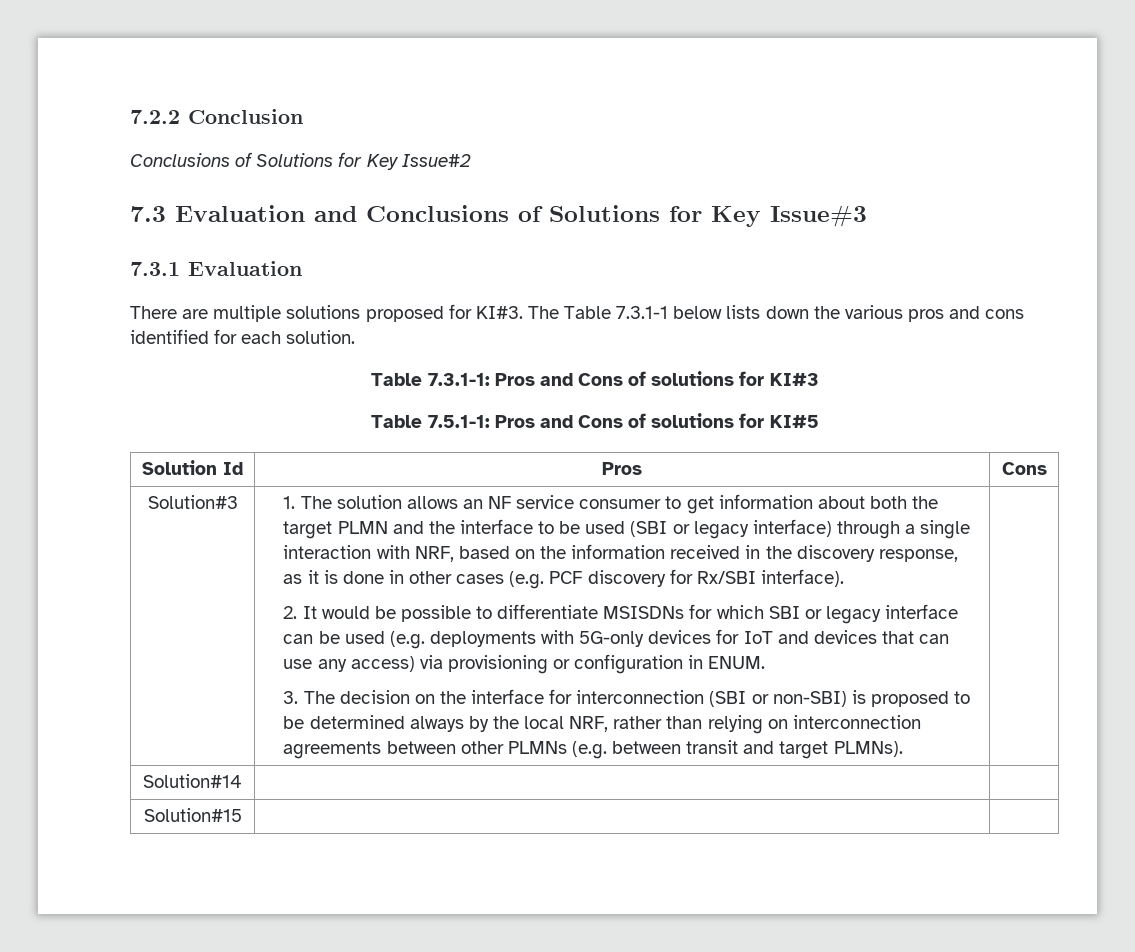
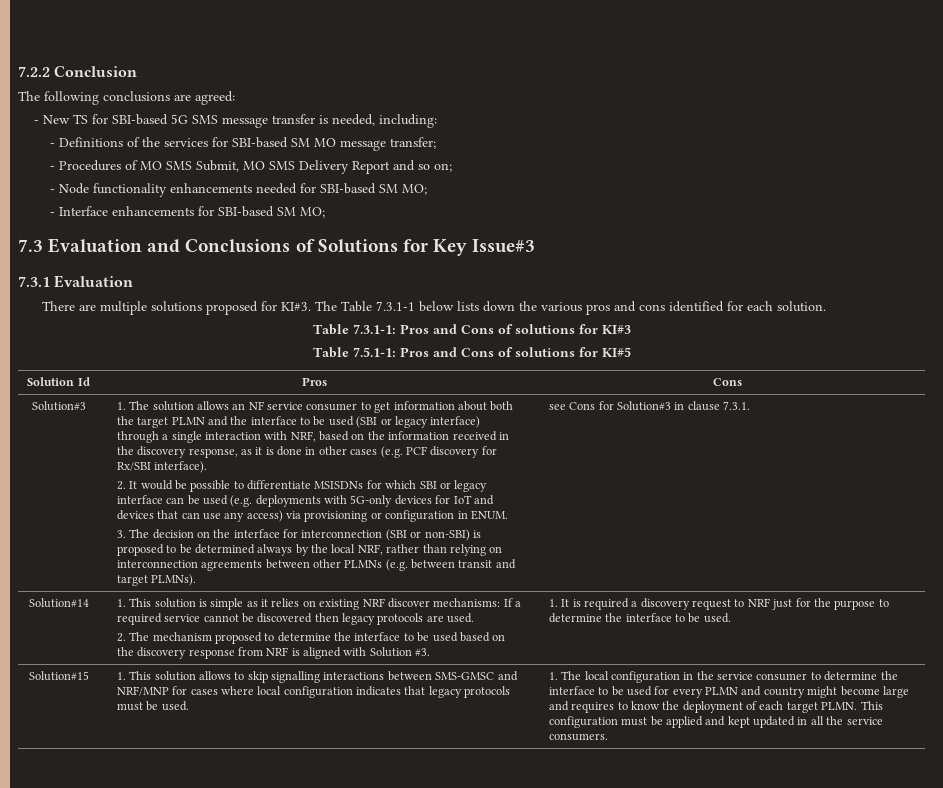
[130,152,471,170] Conclusions of Solutions for Key Issue#2 -> [18,91,235,105] [33,114,437,128] [49,137,436,151] [49,160,452,174] [49,183,427,197] [49,206,325,218] The following conclusions are agreed: // - New TS for SBI-based 5G SMS message transfer is needed, including: // - Definitions of the services for SBI-based SM MO message transfer; // - Procedures of MO SMS Submit, MO SMS Delivery Report and so on; // - Node functionality enhancements needed for SBI-based SM MO; // - Interface enhancements for SBI-based SM MO;
[143,774,242,788] [143,808,242,822] // Solution#14 | | // Solution#15 | | -> [548,401,751,411] [28,598,89,608] [116,598,522,610] [116,613,475,625] [116,632,506,644] [116,647,431,659] [548,598,889,610] [548,613,731,623] [28,671,89,681] [116,671,518,683] [116,686,511,698] [116,701,189,711] [548,671,898,683] [548,686,909,698] [548,701,883,713] [548,716,883,728] [548,733,608,741] see Cons for Solution#3 in clause 7.3.1. // Solution#14 | 1. This solution is simple as it relies on existing NRF discover mechanisms: If a required service cannot be discovered then legacy protocols are used. // 2. The mechanism proposed to determine the interface to be used based on the discovery response from NRF is aligned with Solution #3. | 1. It is required a discovery request to NRF just for the purpose to determine the interface to be used. // Solution#15 | 1. This solution allows to skip signalling interactions between SMS-GMSC and NRF/MNP for cases where local configuration indicates that legacy protocols must be used. | 1. The local configuration in the service consumer to determine the interface to be used for every PLMN and country might become large and requires to know the deployment of each target PLMN. This configuration must be applied and kept updated in all the service consumers.

